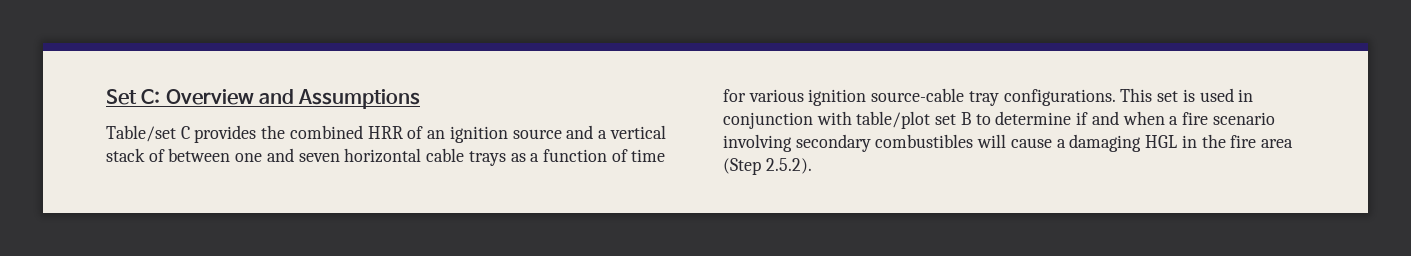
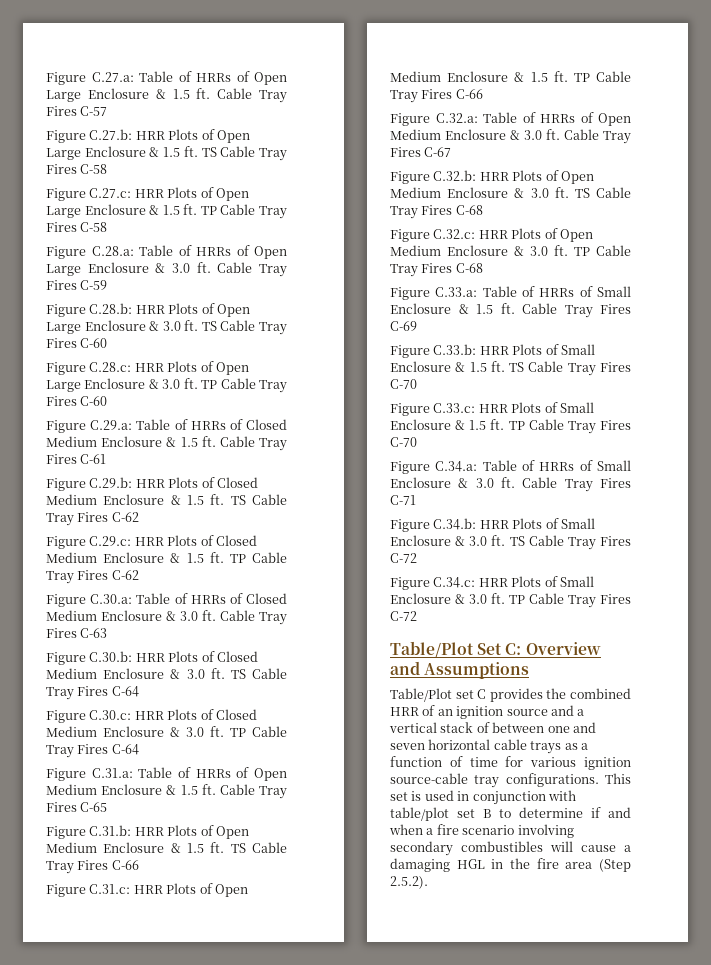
(106, 97) none -> [46,71,287,85] [46,88,287,103] [46,106,108,116] [46,129,250,143] [46,146,287,161] [46,164,108,174] [46,187,249,201] [46,204,288,219] [46,222,108,232] [46,245,287,259] [46,262,287,277] [46,280,108,290] [46,303,250,317] [46,320,288,335] [46,338,108,348] [46,361,249,375] [46,378,287,393] [46,396,108,406] [46,419,287,433] [46,436,287,451] [46,454,107,464] [46,477,258,491] [46,494,288,505] [46,512,139,526] [46,535,257,549] [46,552,287,563] [46,570,139,584] [46,593,287,607] [46,610,287,625] [46,628,108,638] [46,651,258,665] [46,668,287,679] [46,686,139,700] [46,709,257,723] [46,726,287,737] [46,744,139,758] [46,767,287,781] [46,784,287,799] [46,802,108,812] [46,825,249,839] [46,842,288,853] [46,860,139,874] [46,883,248,897] [390,71,631,82] [390,89,483,103] [390,112,631,126] [390,129,631,144] [390,147,452,157] [390,170,594,184] [390,187,631,198] [390,205,483,219] [390,228,593,242] [390,245,631,256] [390,263,483,277] [390,286,631,300] [390,303,631,318] [390,321,417,331] [390,344,595,358] [390,361,631,376] [390,379,417,389] [390,402,594,416] [390,419,631,434] [390,437,417,447] [390,460,631,474] [390,477,631,492] [390,495,416,505] [390,518,595,532] [390,535,631,550] [390,553,417,563] [390,576,594,590] [390,593,631,608] [390,611,417,621] [390,641,474,658] Figure C.27.a: Table of HRRs of Open Large Enclosure & 1.5 ft. Cable Tray Fires C-57 // Figure C.27.b: HRR Plots of Open Large Enclosure & 1.5 ft. TS Cable Tray Fires C-58 // Figure C.27.c: HRR Plots of Open Large Enclosure & 1.5 ft. TP Cable Tray Fires C-58 // Figure C.28.a: Table of HRRs of Open Large Enclosure & 3.0 ft. Cable Tray Fires C-59 // Figure C.28.b: HRR Plots of Open Large Enclosure & 3.0 ft. TS Cable Tray Fires C-60 // Figure C.28.c: HRR Plots of Open Large Enclosure & 3.0 ft. TP Cable Tray Fires C-60 // Figure C.29.a: Table of HRRs of Closed Medium Enclosure & 1.5 ft. Cable Tray Fires C-61 // Figure C.29.b: HRR Plots of Closed Medium Enclosure & 1.5 ft. TS Cable Tray Fires C-62 // Figure C.29.c: HRR Plots of Closed Medium Enclosure & 1.5 ft. TP Cable Tray Fires C-62 // Figure C.30.a: Table of HRRs of Closed Medium Enclosure & 3.0 ft. Cable Tray Fires C-63 // Figure C.30.b: HRR Plots of Closed Medium Enclosure & 3.0 ft. TS Cable Tray Fires C-64 // Figure C.30.c: HRR Plots of Closed Medium Enclosure & 3.0 ft. TP Cable Tray Fires C-64 // Figure C.31.a: Table of HRRs of Open Medium Enclosure & 1.5 ft. Cable Tray Fires C-65 // Figure C.31.b: HRR Plots of Open Medium Enclosure & 1.5 ft. TS Cable Tray Fires C-66 // Figure C.31.c: HRR Plots of Open Medium Enclosure & 1.5 ft. TP Cable Tray Fires C-66 // Figure C.32.a: Table of HRRs of Open Medium Enclosure & 3.0 ft. Cable Tray Fires C-67 // Figure C.32.b: HRR Plots of Open Medium Enclosure & 3.0 ft. TS Cable Tray Fires C-68 // Figure C.32.c: HRR Plots of Open Medium Enclosure & 3.0 ft. TP Cable Tray Fires C-68 // Figure C.33.a: Table of HRRs of Small Enclosure & 1.5 ft. Cable Tray Fires C-69 // Figure C.33.b: HRR Plots of Small Enclosure & 1.5 ft. TS Cable Tray Fires C-70 // Figure C.33.c: HRR Plots of Small Enclosure & 1.5 ft. TP Cable Tray Fires C-70 // Figure C.34.a: Table of HRRs of Small Enclosure & 3.0 ft. Cable Tray Fires C-71 // Figure C.34.b: HRR Plots of Small Enclosure & 3.0 ft. TS Cable Tray Fires C-72 // Figure C.34.c: HRR Plots of Small Enclosure & 3.0 ft. TP Cable Tray Fires C-72 // Table/Plot
[106,125,176,142] Table/set -> [390,688,474,702] Table/Plot set

